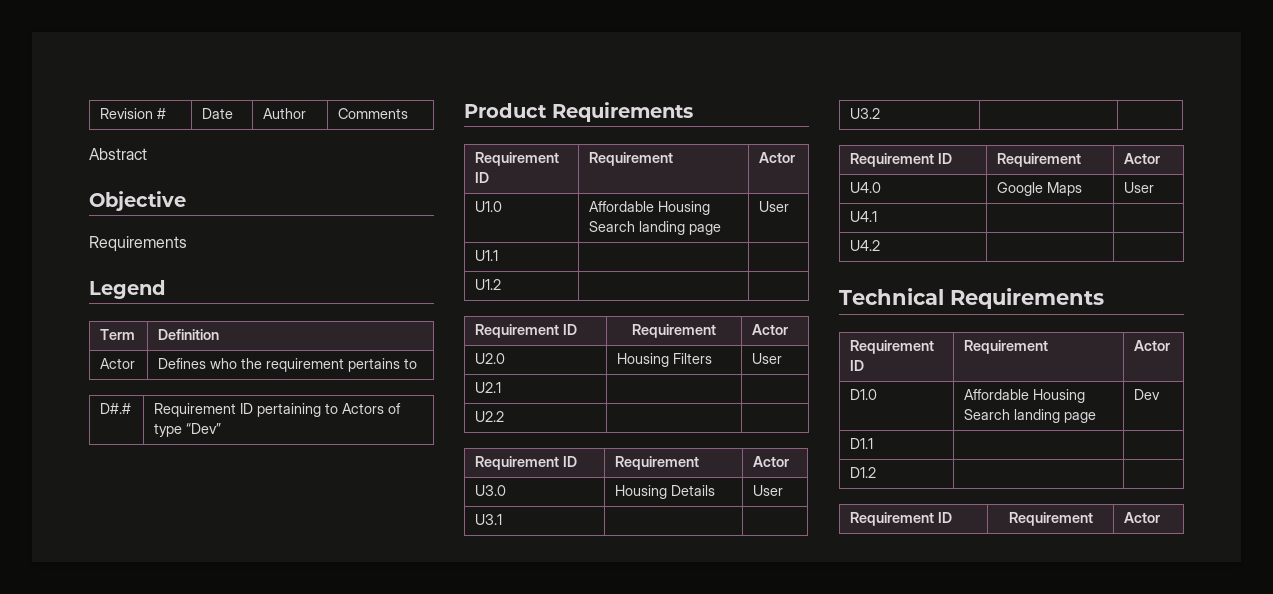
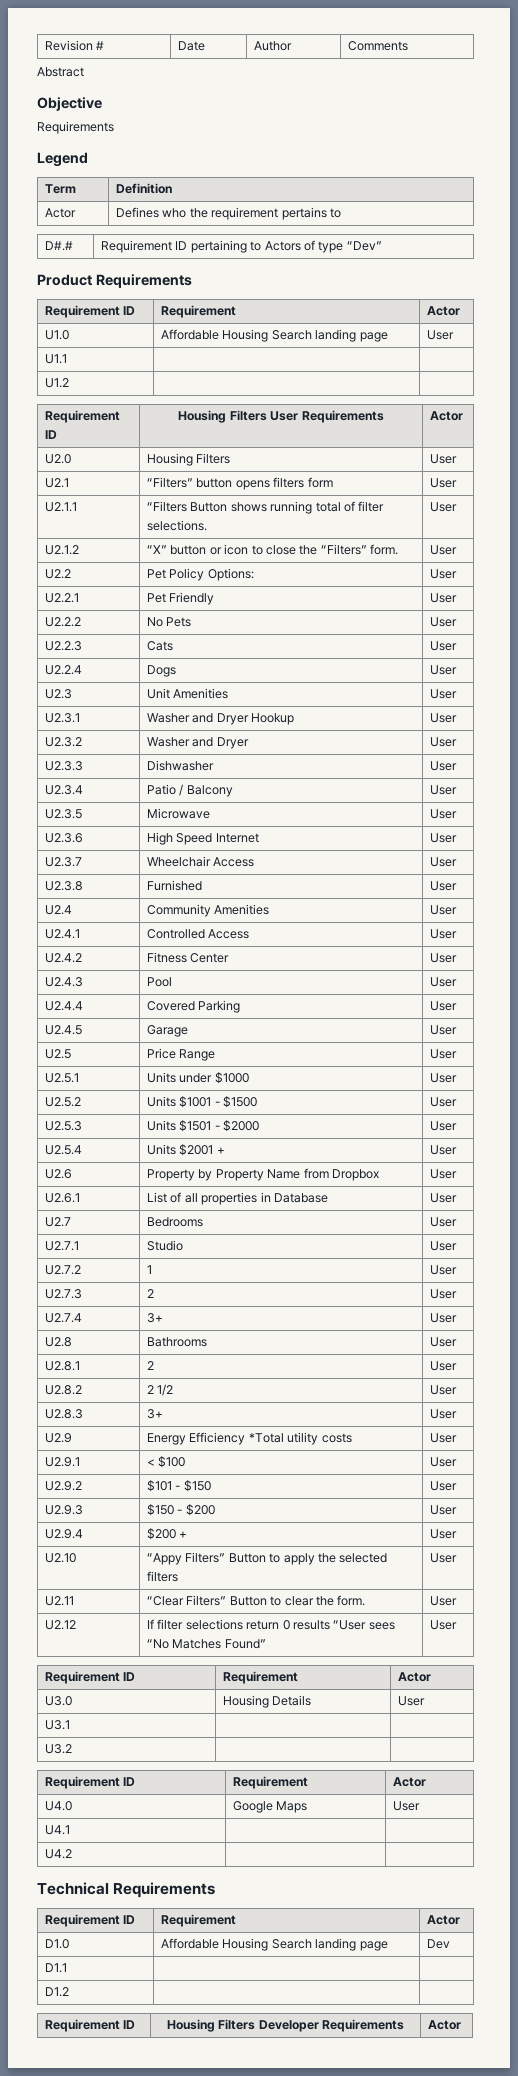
[632,324,716,338] Requirement -> [178,410,384,423] Housing Filters User Requirements
[475,411,505,422] | // U2.2 | | -> [147,477,333,490] [430,478,458,488] [45,502,78,512] [147,501,385,514] [147,520,208,531] [430,502,458,512] [45,545,80,555] [147,544,399,555] [430,545,458,555] [45,569,72,579] [147,568,254,581] [430,569,458,579] [45,593,80,603] [147,592,215,605] [430,593,458,603] [45,617,82,627] [147,617,192,627] [430,617,458,627] [45,641,83,651] [147,641,174,651] [430,641,458,651] [45,665,83,675] [147,665,177,677] [430,665,458,675] [45,689,73,699] [147,688,229,699] [430,689,458,699] [45,713,81,723] [147,713,295,725] [430,713,458,723] [45,737,83,747] [147,737,249,749] [430,737,458,747] [45,761,84,771] [147,760,215,771] [430,761,458,771] [45,785,84,795] [147,784,233,797] [430,785,458,795] [45,809,83,819] [147,808,211,819] [430,809,458,819] [45,833,84,843] [147,832,259,845] [430,833,458,843] [45,857,83,867] [147,856,255,867] [430,857,458,867] [45,881,84,891] [147,880,203,891] [430,881,458,891] [45,905,73,915] [147,904,270,917] [430,905,458,915] [45,929,81,939] [147,929,250,939] [430,929,458,939] [45,953,83,963] [147,952,230,963] [430,953,458,963] [45,977,84,987] [147,977,173,987] [430,977,458,987] [45,1001,84,1011] [147,1000,241,1013] [430,1001,458,1011] [45,1025,83,1035] [147,1025,189,1037] [430,1025,458,1035] [45,1049,72,1059] [147,1048,216,1061] [430,1049,458,1059] [45,1073,80,1083] [147,1072,249,1084] [430,1073,458,1083] [45,1097,82,1107] [147,1096,258,1108] [430,1097,458,1107] [45,1121,83,1131] [147,1120,260,1132] [430,1121,458,1131] [45,1145,83,1155] [147,1144,225,1156] [430,1145,458,1155] [45,1169,73,1179] [147,1168,379,1181] [430,1169,458,1179] [45,1193,81,1203] [147,1192,328,1205] [430,1193,458,1203] [45,1217,72,1227] [147,1217,204,1227] [430,1217,458,1227] [45,1241,80,1251] [147,1240,184,1251] [430,1241,458,1251] [45,1265,82,1275] [147,1265,153,1274] [430,1265,458,1275] [45,1289,83,1299] [147,1289,155,1298] [430,1289,458,1299] [45,1313,83,1323] [147,1313,164,1323] [430,1313,458,1323] [45,1337,73,1347] [147,1337,208,1347] [430,1337,458,1347] [45,1361,81,1371] [147,1361,155,1370] [430,1361,458,1371] [45,1385,83,1395] [147,1384,174,1396] [430,1385,458,1395] [45,1409,84,1419] [147,1409,164,1419] [430,1409,458,1419] [45,1433,73,1443] [147,1432,352,1445] [430,1433,458,1443] [45,1457,81,1467] [147,1456,186,1468] [430,1457,458,1467] [45,1481,83,1491] [147,1480,211,1492] [430,1481,458,1491] [45,1505,84,1515] [147,1504,215,1516] [430,1505,458,1515] [45,1529,84,1539] [147,1528,188,1540] [430,1529,458,1539] [45,1553,77,1563] [147,1552,388,1565] [147,1571,179,1582] [430,1553,458,1563] [45,1596,75,1606] [147,1595,366,1606] [430,1596,458,1606] [45,1620,77,1630] [147,1619,395,1630] [147,1639,266,1649] [430,1620,458,1630] “Filters” button opens filters form | User // U2.1.1 | “Filters Button shows running total of filter selections. | User // U2.1.2 | “X” button or icon to close the “Filters” form. | User // U2.2 | Pet Policy Options: | User // U2.2.1 | Pet Friendly | User // U2.2.2 | No Pets | User // U2.2.3 | Cats | User // U2.2.4 | Dogs | User // U2.3 | Unit Amenities | User // U2.3.1 | Washer and Dryer Hookup | User // U2.3.2 | Washer and Dryer | User // U2.3.3 | Dishwasher | User // U2.3.4 | Patio / Balcony | User // U2.3.5 | Microwave | User // U2.3.6 | High Speed Internet | User // U2.3.7 | Wheelchair Access | User // U2.3.8 | Furnished | User // U2.4 | Community Amenities | User // U2.4.1 | Controlled Access | User // U2.4.2 | Fitness Center | User // U2.4.3 | Pool | User // U2.4.4 | Covered Parking | User // U2.4.5 | Garage | User // U2.5 | Price Range | User // U2.5.1 | Units under $1000 | User // U2.5.2 | Units $1001 - $1500 | User // U2.5.3 | Units $1501 - $2000 | User // U2.5.4 | Units $2001 + | User // U2.6 | Property by Property Name from Dropbox | User // U2.6.1 | List of all properties in Database | User // U2.7 | Bedrooms | User // U2.7.1 | Studio | User // U2.7.2 | 1 | User // U2.7.3 | 2 | User // U2.7.4 | 3+ | User // U2.8 | Bathrooms | User // U2.8.1 | 2 | User // U2.8.2 | 2 1/2 | User // U2.8.3 | 3+ | User // U2.9 | Energy Efficiency *Total utility costs | User // U2.9.1 | < $100 | User // U2.9.2 | $101 - $150 | User // U2.9.3 | $150 - $200 | User // U2.9.4 | $200 + | User // U2.10 | “Appy Filters” Button to apply the selected filters | User // U2.11 | “Clear Filters” Button to clear the form. | User // U2.12 | If filter selections return 0 results “User sees “No Matches Found” | User
[1008,512,1093,526] Requirement -> [166,2019,405,2032] Housing Filters Developer Requirements

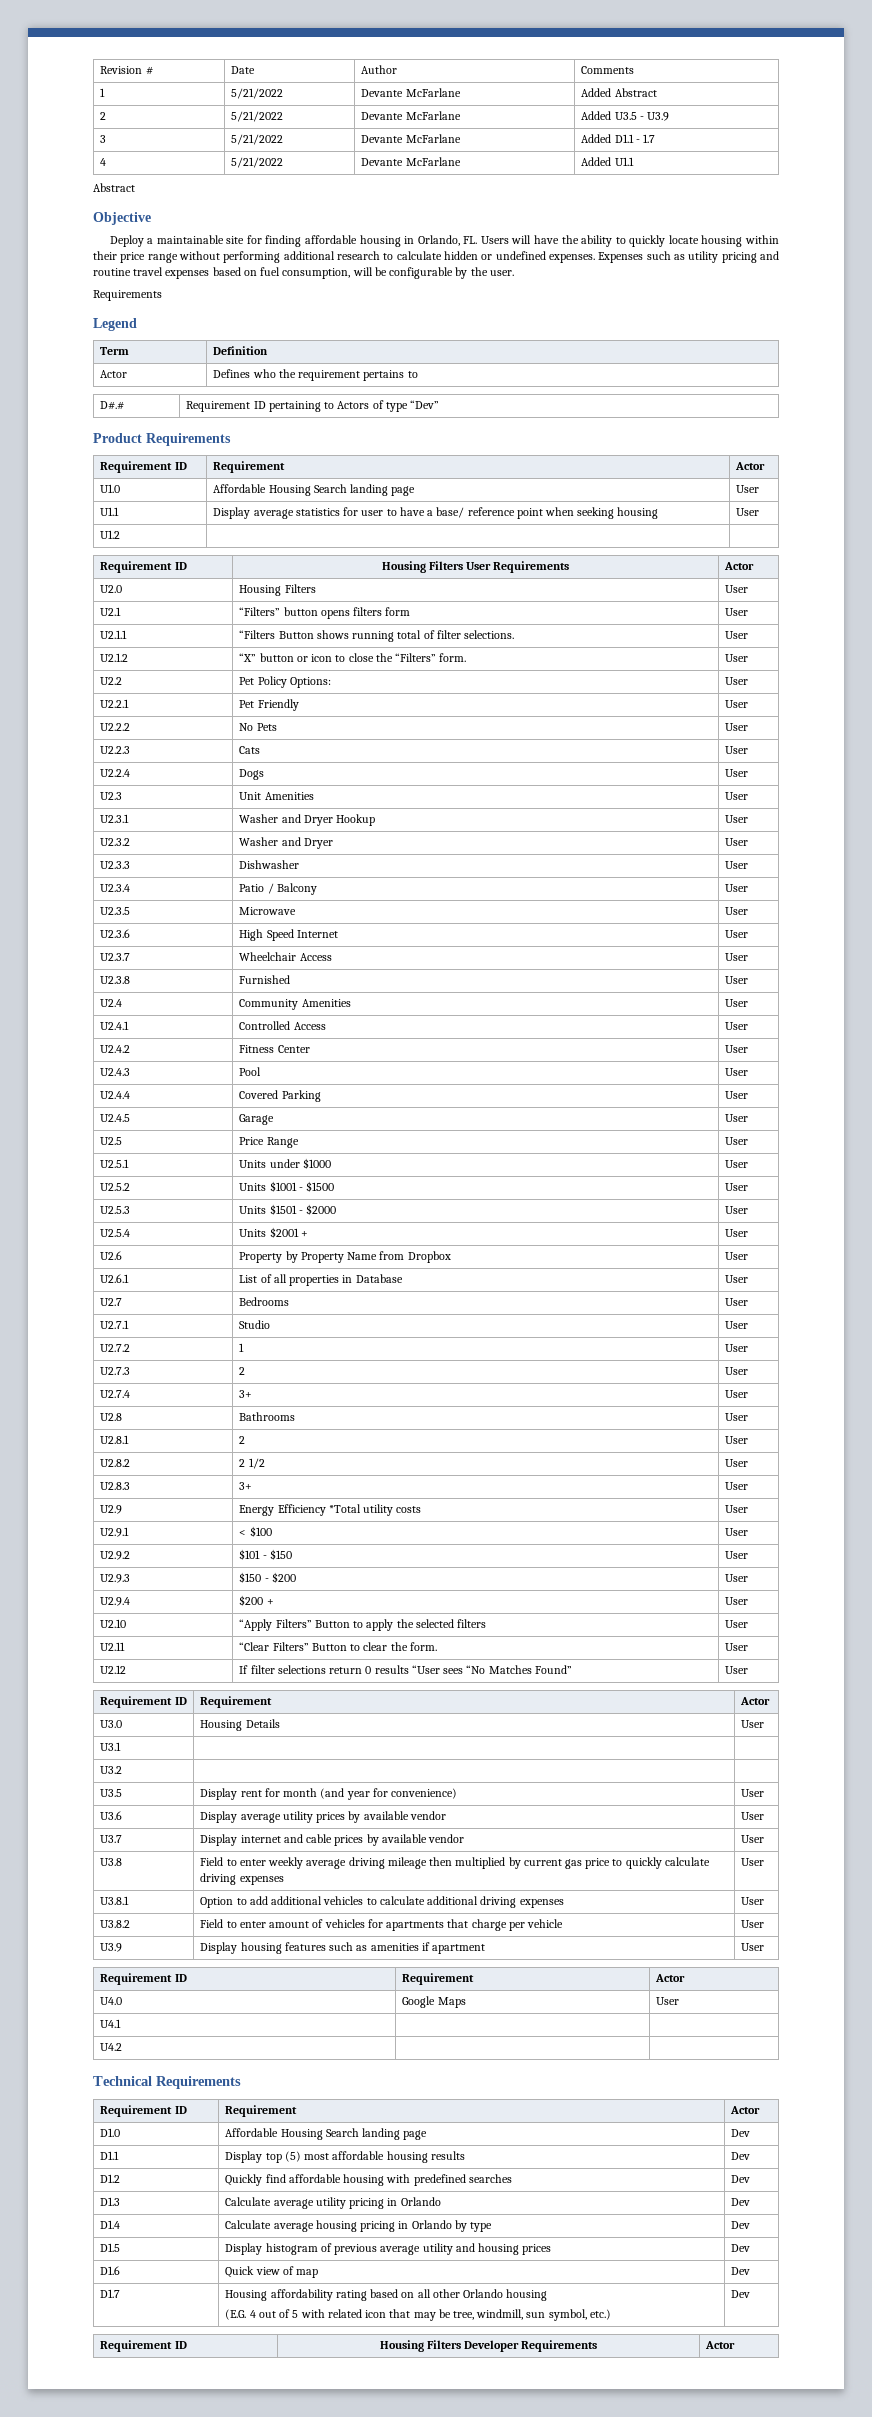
[37,67,84,77] [37,97,102,111] // Abstract // Objective -> [100,88,106,97] [231,88,284,99] [361,88,461,97] [581,88,657,97] [100,112,107,120] [231,111,284,122] [361,111,461,120] [581,111,670,121] [100,135,107,143] [231,134,284,145] [361,134,461,143] [581,134,656,143] [100,158,107,166] [231,157,284,168] [361,157,461,166] [581,157,634,166] [93,183,135,192] [93,212,151,225] [109,235,780,247] [93,251,780,263] [93,267,514,279] // 1 | 5/21/2022 | Devante McFarlane | Added Abstract // 2 | 5/21/2022 | Devante McFarlane | Added U3.5 - U3.9 // 3 | 5/21/2022 | Devante McFarlane | Added D1.1 - 1.7 // 4 | 5/21/2022 | Devante McFarlane | Added U1.1 // Abstract // Objective // Deploy a maintainable site for finding affordable housing in Orlando, FL. Users will have the ability to quickly locate housing within their price range without performing additional research to calculate hidden or undefined expenses. Expenses such as utility pricing and routine travel expenses based on fuel consumption, will be configurable by the user.
(68, 359) | -> [213,507,659,519] [736,508,760,516] Display average statistics for user to have a base/ reference point when seeking housing | User
[147,1553,183,1565] “Appy -> [239,1619,273,1631] “Apply
(73, 1749) none -> [100,1789,123,1797] [200,1788,458,1800] [741,1789,765,1797] [100,1811,123,1820] [200,1811,446,1823] [741,1812,765,1820] [100,1835,123,1843] [200,1834,465,1846] [741,1835,765,1843] [100,1858,123,1866] [200,1857,710,1869] [200,1873,284,1885] [741,1858,765,1866] [100,1896,130,1905] [200,1896,564,1908] [741,1897,765,1905] [100,1920,131,1928] [200,1919,563,1931] [741,1920,765,1928] [100,1943,123,1952] [200,1942,486,1954] [741,1943,765,1951] // U3.5 | Display rent for month (and year for convenience) | User // U3.6 | Display average utility prices by available vendor | User // U3.7 | Display internet and cable prices by available vendor | User // U3.8 | Field to enter weekly average driving mileage then multiplied by current gas price to quickly calculate driving expenses | User // U3.8.1 | Option to add additional vehicles to calculate additional driving expenses | User // U3.8.2 | Field to enter amount of vehicles for apartments that charge per vehicle | User // U3.9 | Display housing features such as amenities if apartment | User
[45,1987,70,1997] | // D1.2 | | -> [225,2151,465,2163] [731,2152,751,2160] [100,2174,121,2183] [225,2174,512,2186] [731,2175,751,2183] [100,2197,121,2206] [225,2197,441,2209] [731,2198,751,2206] [100,2220,121,2229] [225,2220,493,2232] [731,2221,751,2229] [100,2243,121,2252] [225,2243,552,2255] [731,2244,751,2252] [100,2266,121,2275] [225,2266,319,2278] [731,2267,751,2275] [100,2289,121,2298] [225,2289,548,2301] [225,2309,611,2321] [731,2290,751,2298] Display top (5) most affordable housing results | Dev // D1.2 | Quickly find affordable housing with predefined searches | Dev // D1.3 | Calculate average utility pricing in Orlando | Dev // D1.4 | Calculate average housing pricing in Orlando by type | Dev // D1.5 | Display histogram of previous average utility and housing prices | Dev // D1.6 | Quick view of map | Dev // D1.7 | Housing affordability rating based on all other Orlando housing // (E.G. 4 out of 5 with related icon that may be tree, windmill, sun symbol, etc.) | Dev

